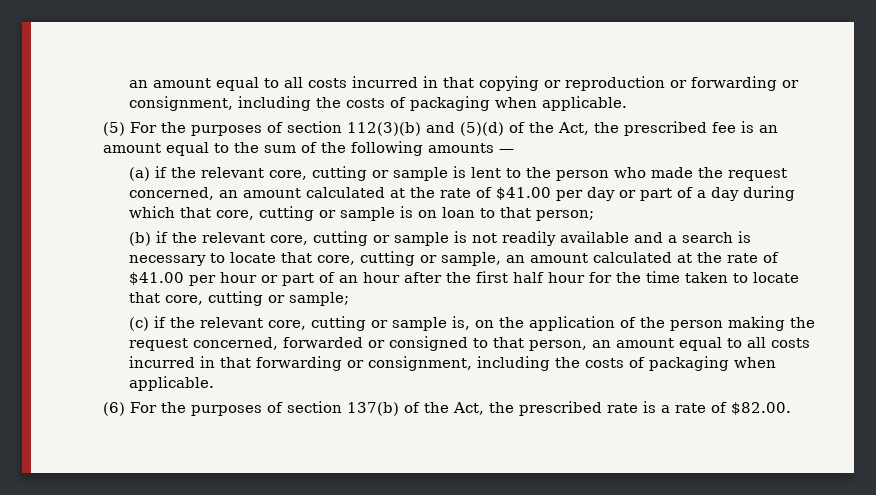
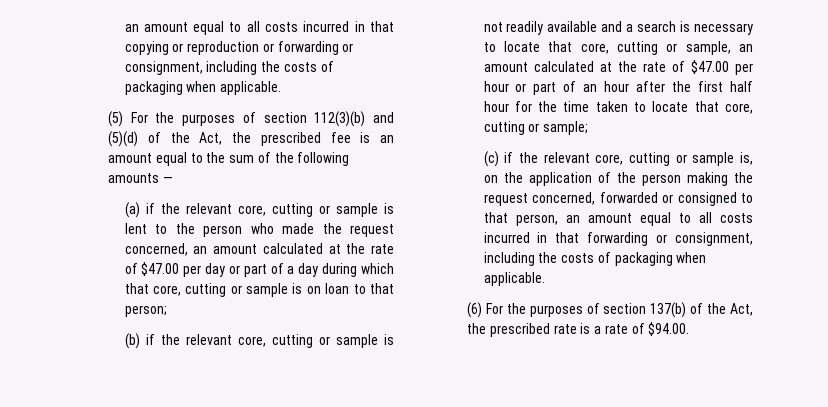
[495,187,551,200] $41.00 -> [141,262,180,276] $47.00
[128,272,184,285] $41.00 -> [690,60,729,74] $47.00
[731,402,792,415] $82.00. -> [648,322,690,336] $94.00.

